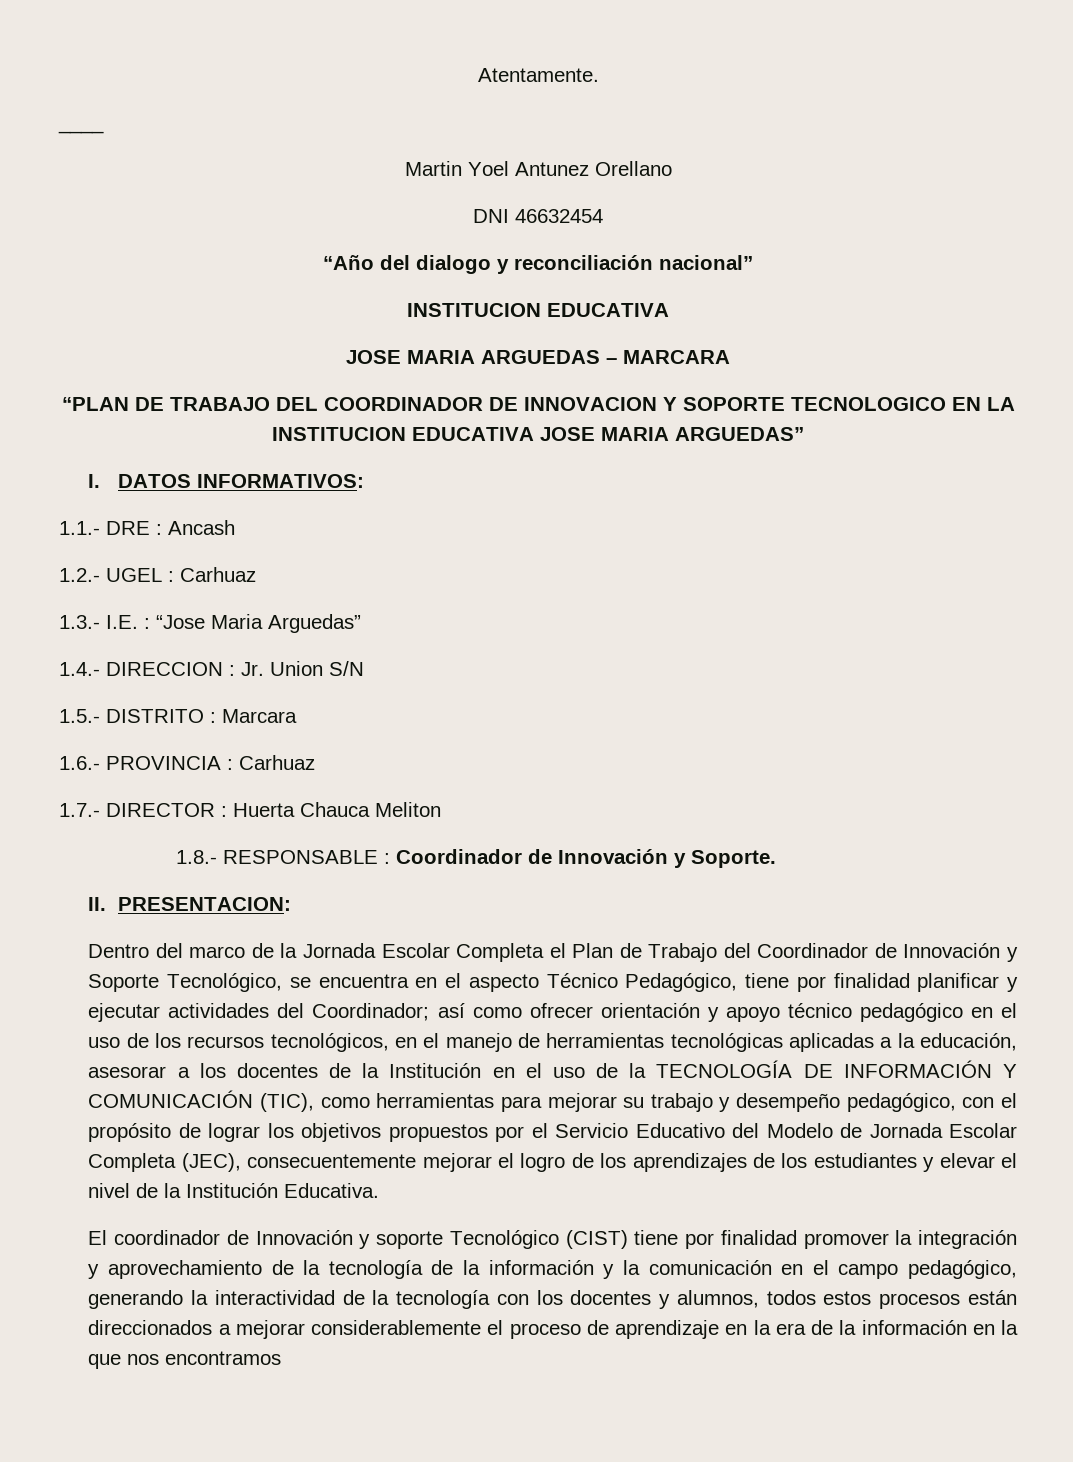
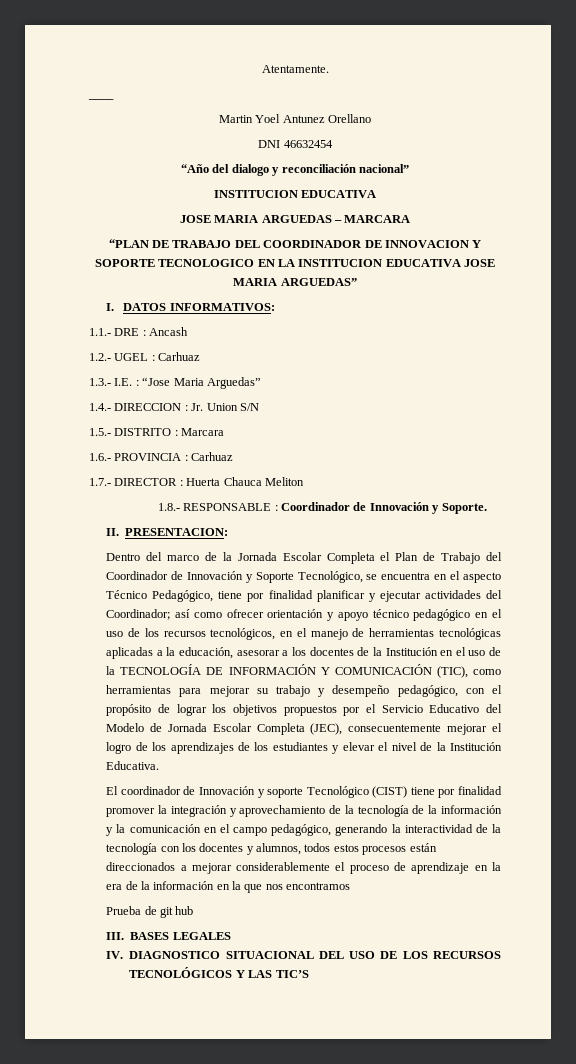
(282, 1358) none -> [106,906,194,918] [106,932,231,940] [106,951,502,959] [129,967,309,978] // Prueba de git hub // III. BASES LEGALES // IV. DIAGNOSTICO SITUACIONAL DEL USO DE LOS RECURSOS TECNOLÓGICOS Y LAS TIC’S

